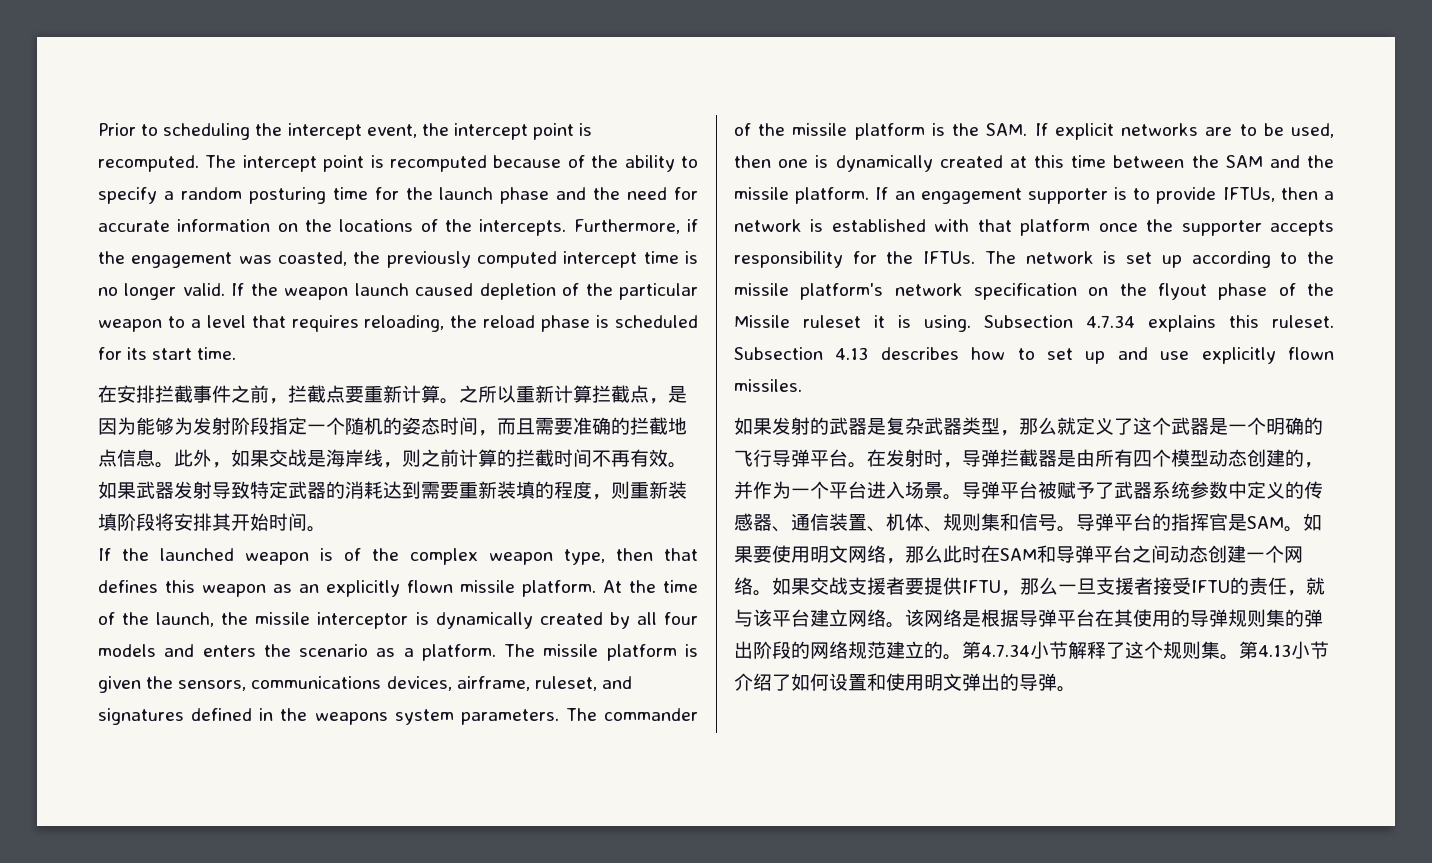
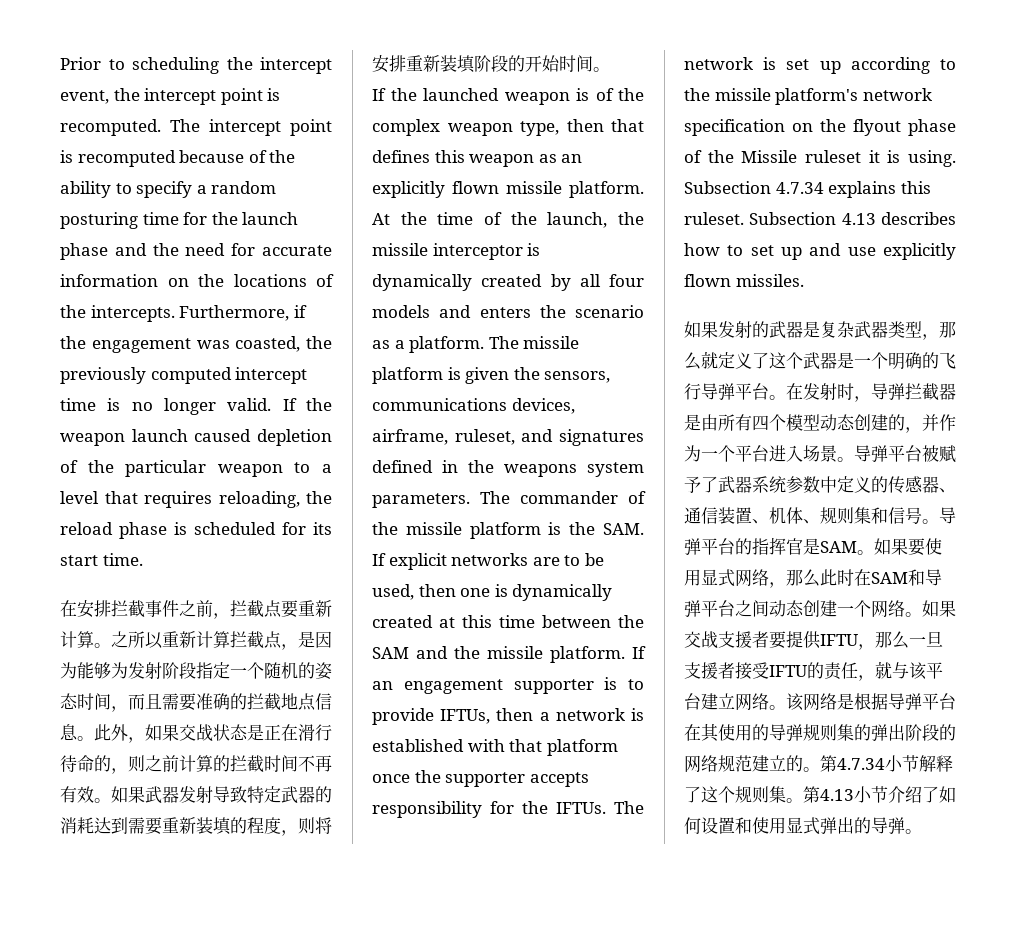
[307,449,383,467] 是海岸线 -> [213,724,332,741] [60,755,111,772] 状态是正在滑行待命的
(630, 490) none -> [315,817,332,834] [372,55,406,73] 将安排
[155,513,231,531] 将安排其 -> [508,55,525,72] 的
[810,545,848,563] 明文 -> [701,569,735,587] 显式
[924,673,962,691] 明文 -> [786,817,820,835] 显式

